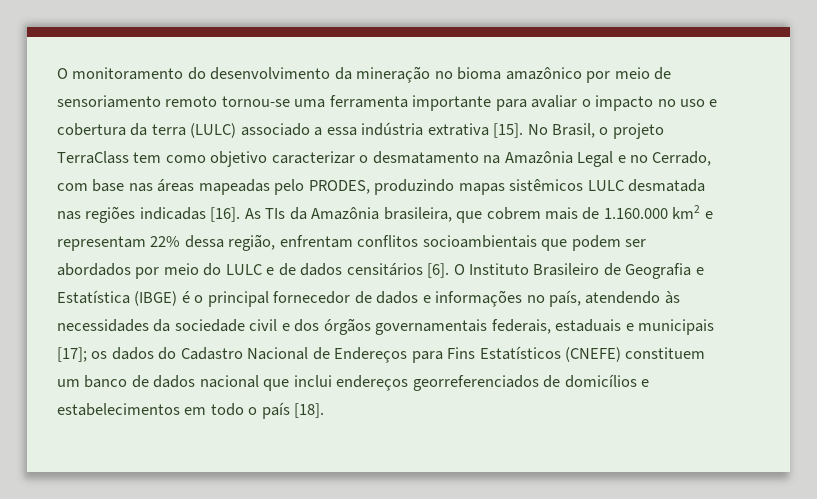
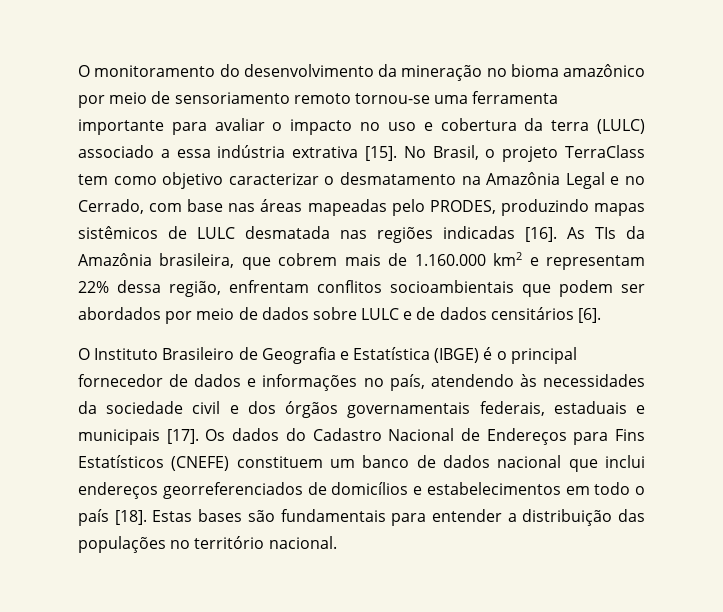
(584, 185) none -> [168,226,187,239] de
[203,263,222,276] do -> [238,307,357,320] de dados sobre
(450, 270) none -> (602, 315) //
[57,347,108,362] [17]; os -> [166,429,226,444] [17]. Os
(325, 410) none -> [152,509,645,526] [78,536,337,553] Estas bases são fundamentais para entender a distribuição das populações no território nacional.

